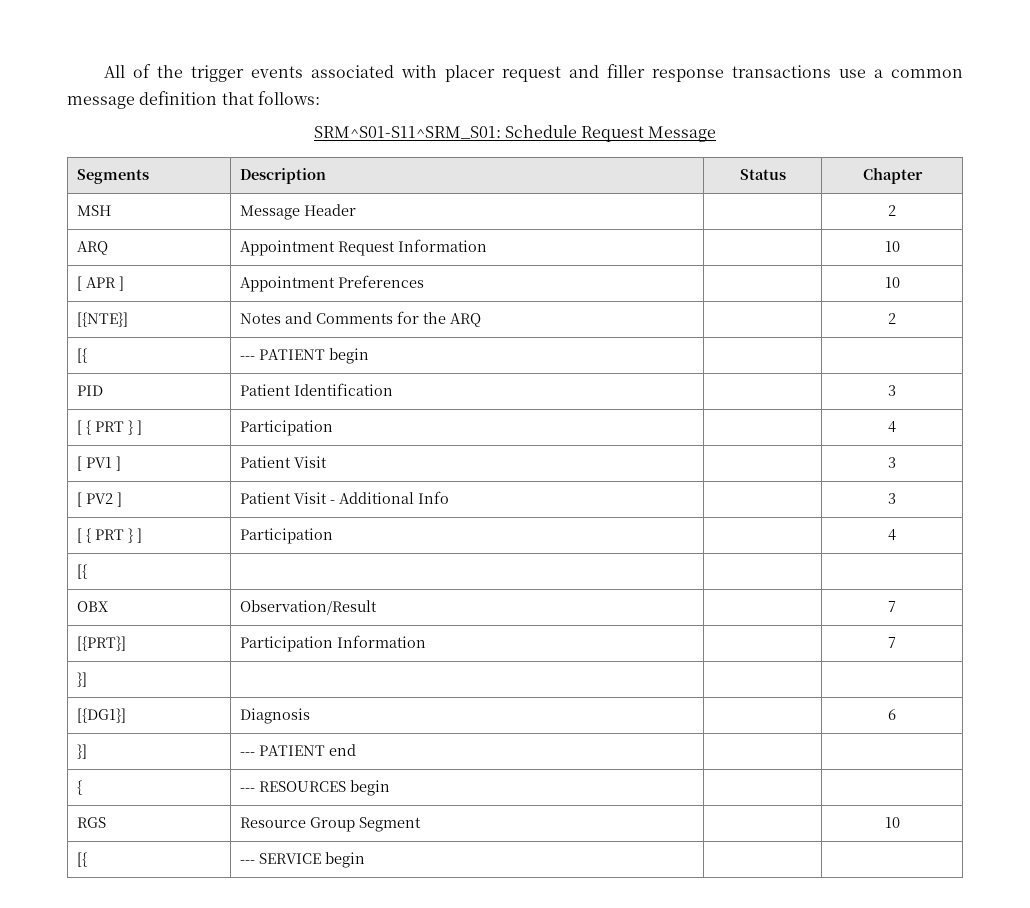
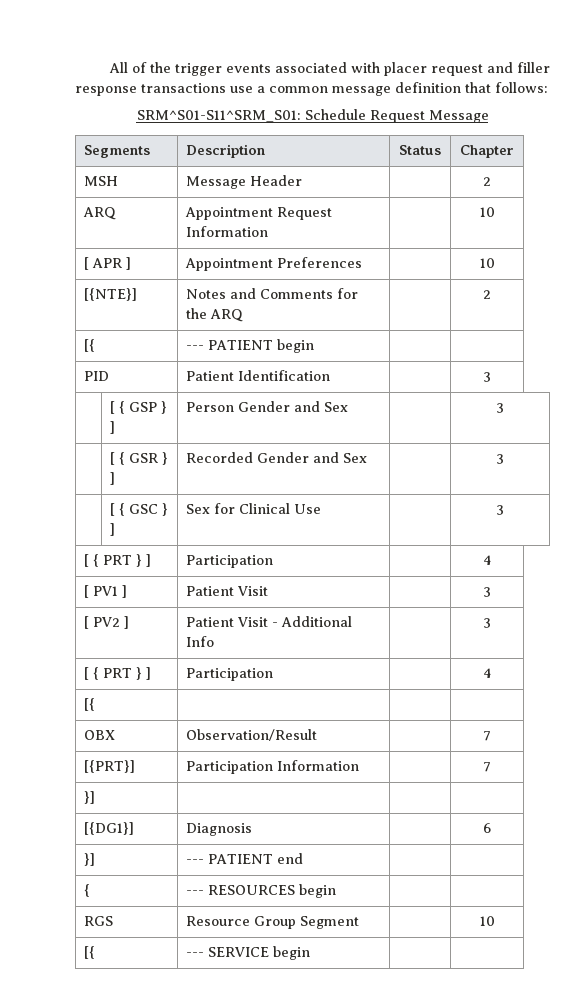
(896, 390) none -> [110,401,168,414] [110,421,116,434] [186,401,349,412] [496,403,505,413] [110,452,169,465] [110,472,116,485] [186,452,368,463] [496,454,505,464] [110,503,169,516] [110,523,116,536] [186,503,322,514] [496,505,505,515] // | [ { GSP } ] | Person Gender and Sex | | 3 // | [ { GSR } ] | Recorded Gender and Sex | | 3 // | [ { GSC } ] | Sex for Clinical Use | | 3

